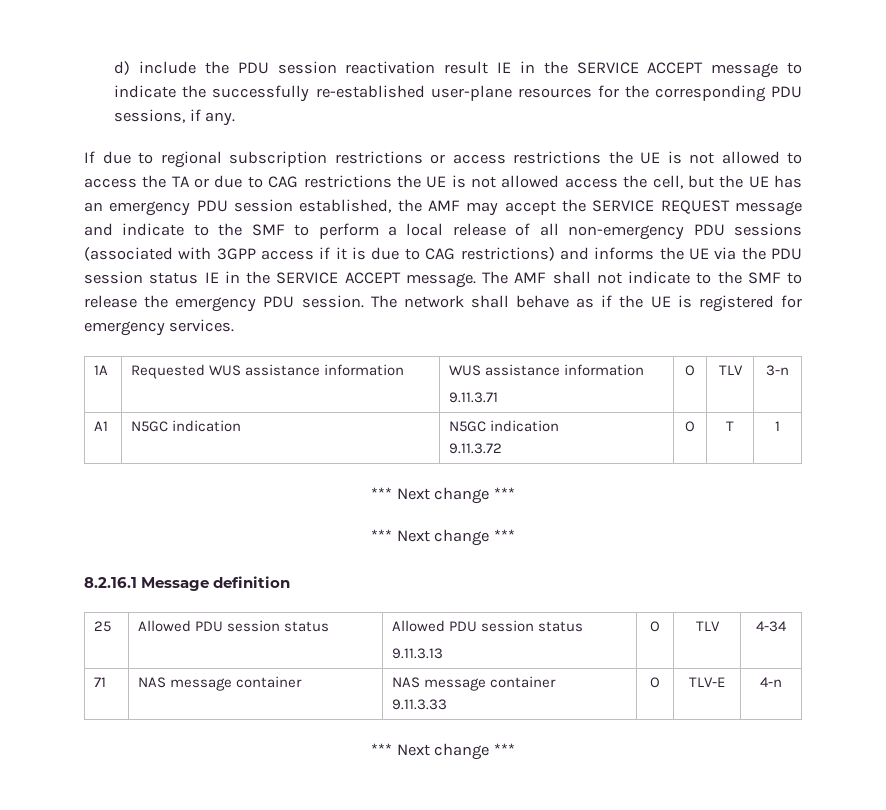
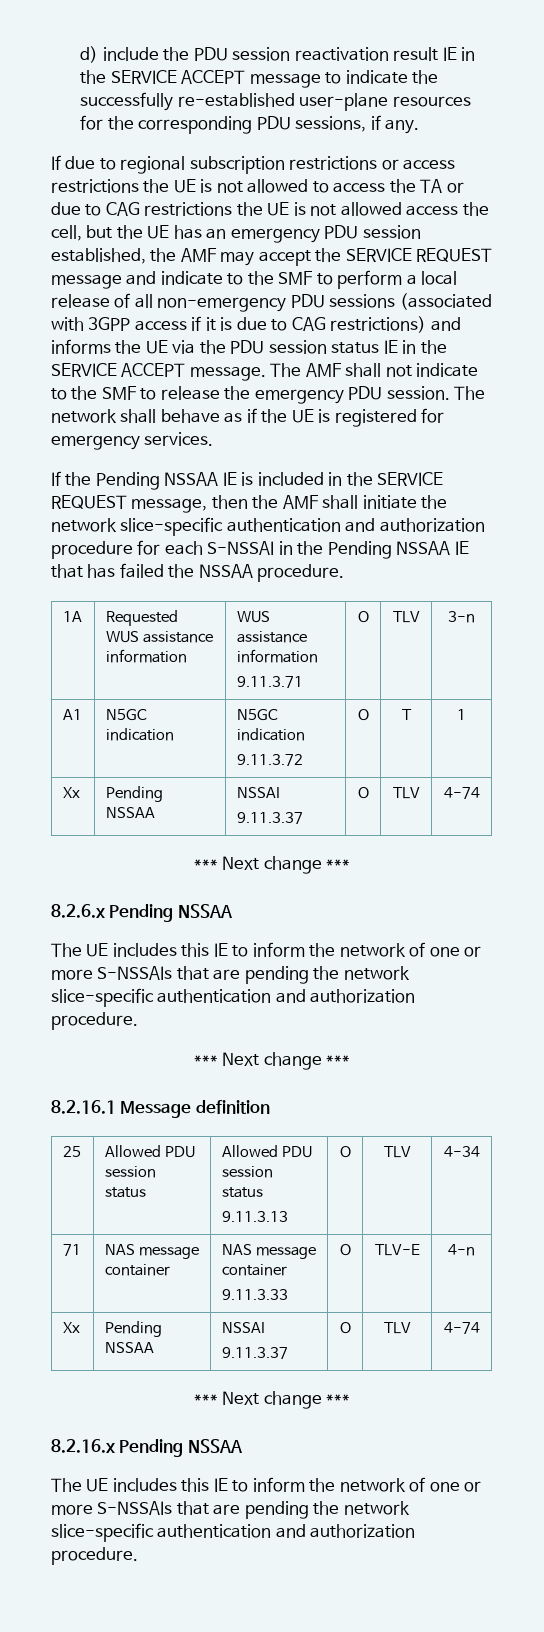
(235, 325) none -> [51,471,444,490] [51,495,448,513] [51,517,485,536] [51,540,469,559] [51,563,345,582] // If the Pending NSSAA IE is included in the SERVICE REQUEST message, then the AMF shall initiate the network slice-specific authentication and authorization procedure for each S-NSSAI in the Pending NSSAA IE that has failed the NSSAA procedure.
[371,487,515,504] // *** Next change *** -> [62,787,80,798] [105,786,163,802] [105,807,155,818] [236,787,280,798] [236,812,303,824] [357,787,369,799] [392,787,420,799] [443,787,480,799] [193,856,351,874] [51,904,232,922] [51,942,482,957] [51,966,410,984] [51,988,416,1007] [51,1012,138,1030] // Xx | Pending NSSAA | NSSAI // 9.11.3.37 | O | TLV | 4-74 // *** Next change *** // 8.2.6.x Pending NSSAA // The UE includes this IE to inform the network of one or more S-NSSAIs that are pending the network slice-specific authentication and authorization procedure.
[371,743,515,760] // *** Next change *** -> [62,1322,80,1333] [104,1321,162,1337] [104,1342,154,1353] [221,1322,265,1333] [221,1347,288,1359] [339,1322,351,1334] [383,1322,411,1334] [443,1322,480,1334] [193,1391,351,1409] [51,1439,242,1457] [51,1477,482,1492] [51,1501,410,1519] [51,1523,416,1542] [51,1547,138,1565] // Xx | Pending NSSAA | NSSAI // 9.11.3.37 | O | TLV | 4-74 // *** Next change *** // 8.2.16.x Pending NSSAA // The UE includes this IE to inform the network of one or more S-NSSAIs that are pending the network slice-specific authentication and authorization procedure.

